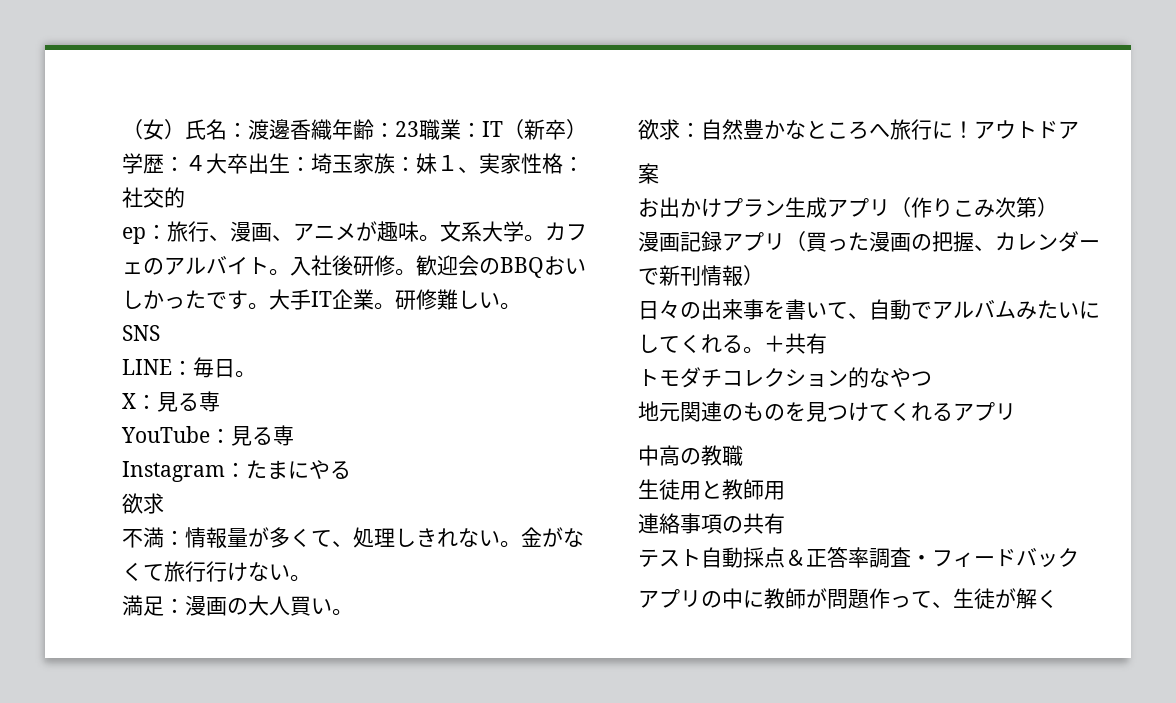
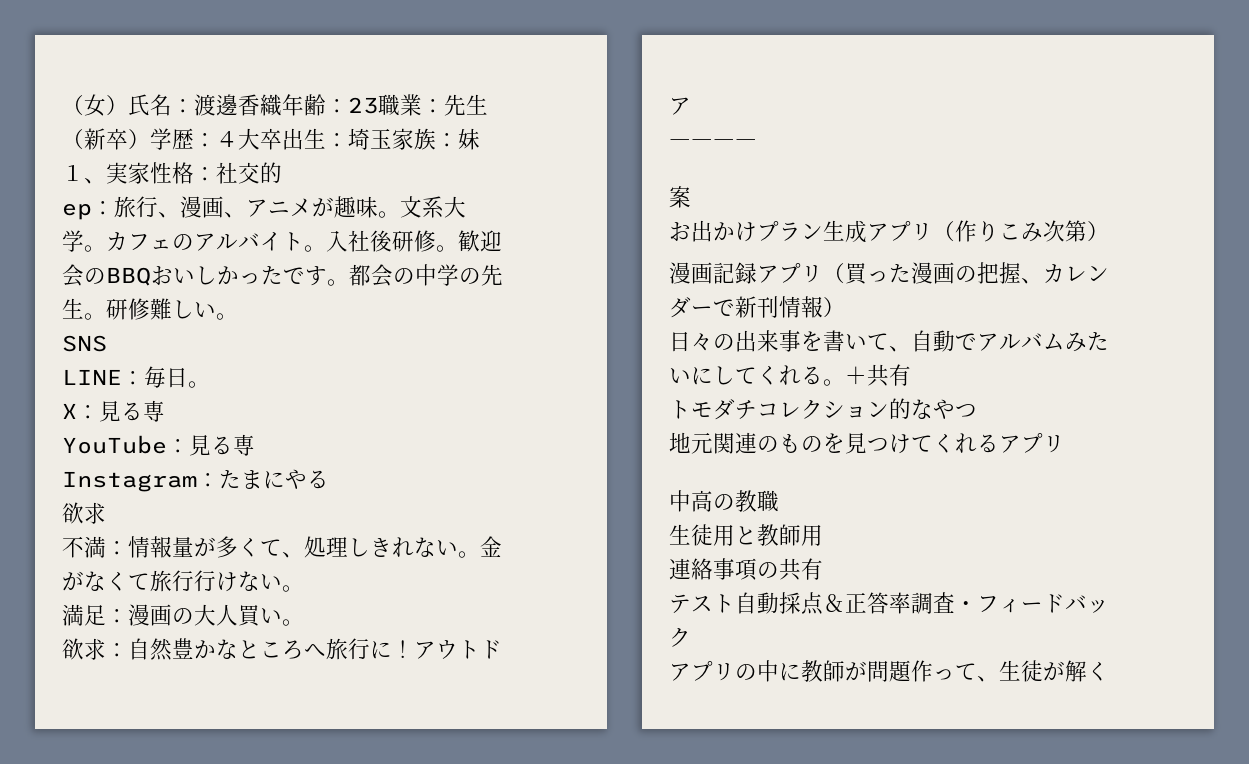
[482,121,503,137] IT -> [444,94,488,116] 先生
[269,289,374,310] 大手IT企業 -> [349,264,503,287] [62,298,84,319] 都会の中学の先生
(1079, 130) none -> [669,139,757,147] // ――――

